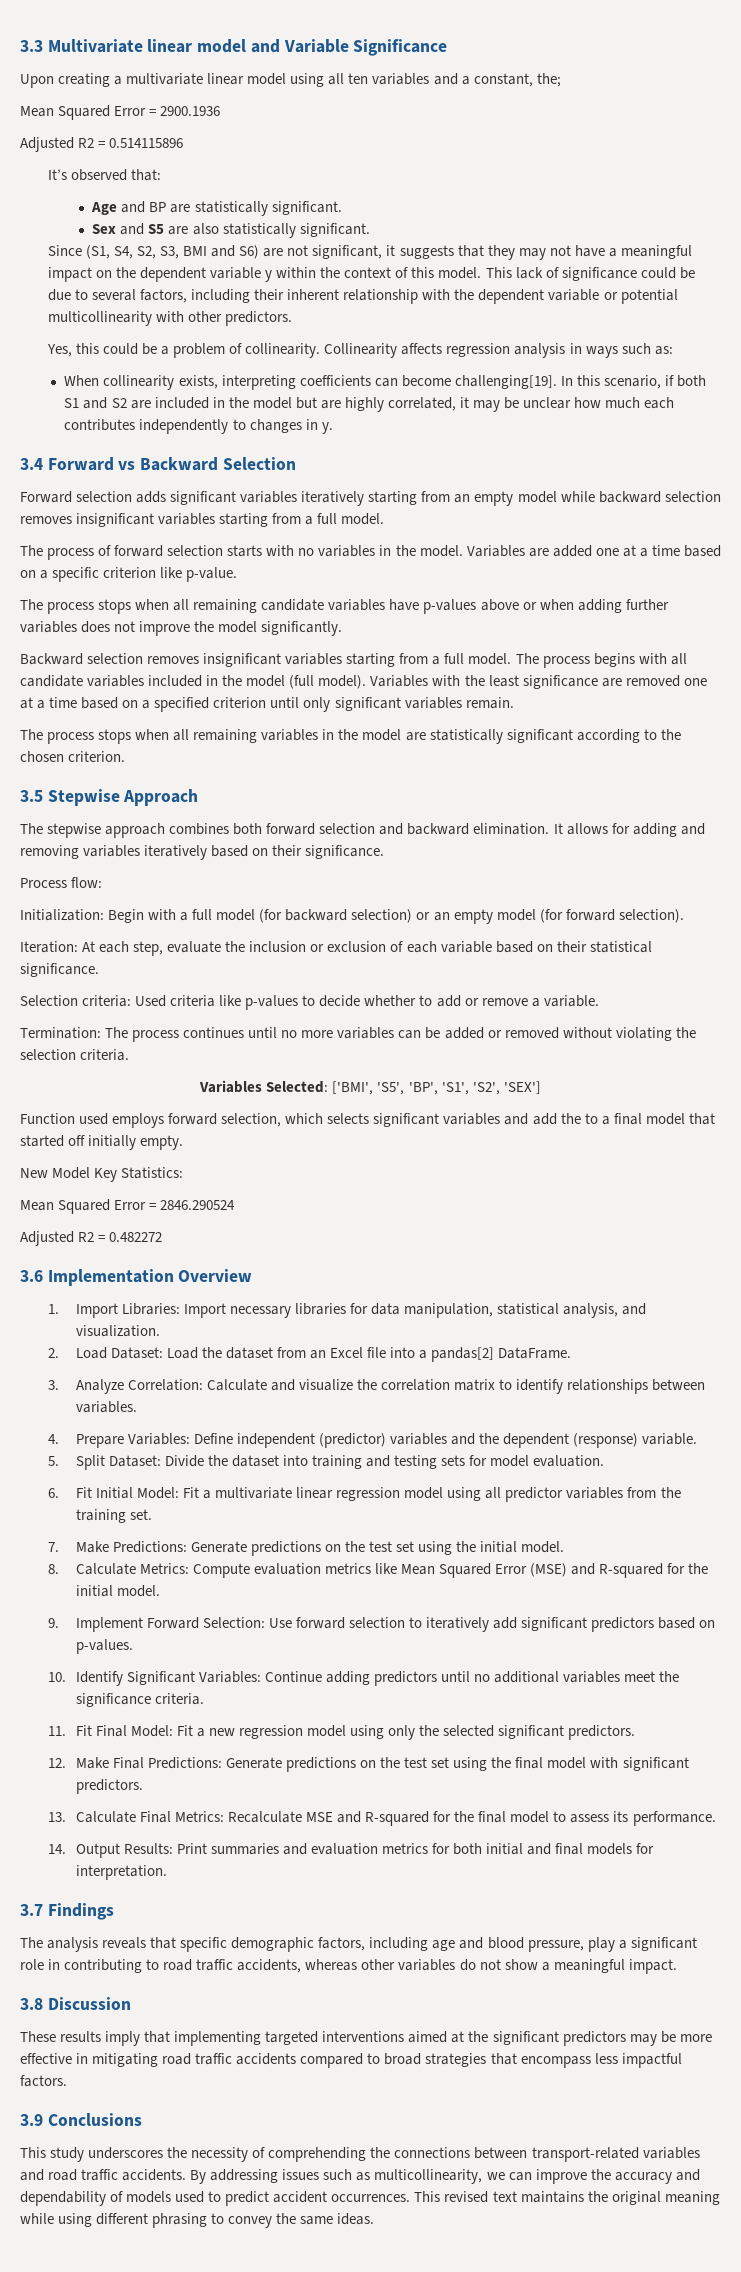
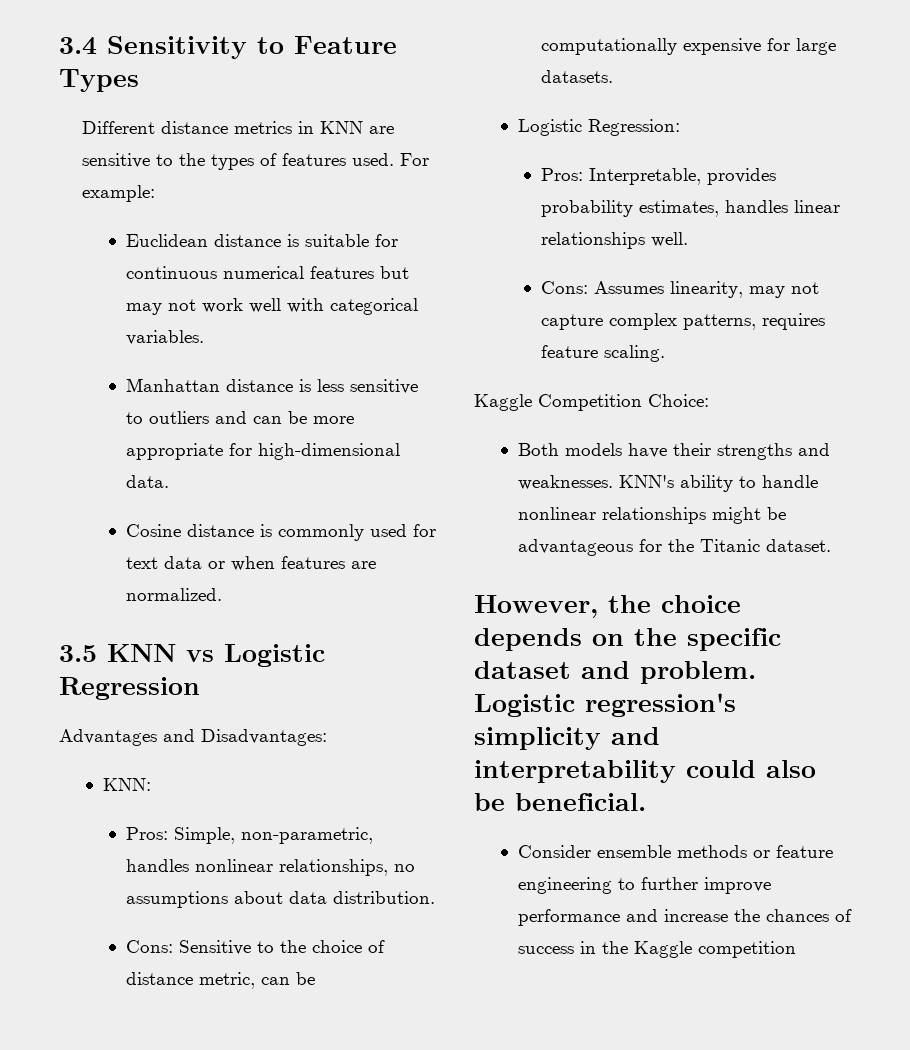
[20,39,448,56] [20,73,561,88] [20,105,221,120] [20,137,184,152] [47,169,162,181] [91,201,342,216] [92,223,370,238] [47,245,692,260] [47,267,695,282] [47,289,678,304] [47,311,293,326] [46,343,673,358] [64,375,707,390] [64,397,675,412] [64,419,333,434] [20,457,296,471] [20,491,721,506] [20,513,385,527] [20,545,721,560] [20,567,238,582] [20,599,669,614] [20,621,343,636] [20,653,687,668] [20,675,707,689] [20,697,514,712] [20,729,681,744] [20,751,126,762] [20,789,199,806] [20,823,705,838] [20,845,385,860] [20,877,103,888] [20,909,684,924] [20,941,652,956] [20,963,99,977] [20,995,599,1010] [20,1027,696,1042] [20,1049,130,1061] [199,1080,541,1095] [20,1113,715,1128] [20,1135,184,1150] [20,1167,184,1182] [20,1199,236,1214] [20,1231,163,1246] [20,1269,253,1286] [47,1303,647,1318] [75,1325,160,1337] [47,1347,572,1362] [47,1379,706,1394] [75,1401,137,1413] [47,1433,698,1448] [47,1455,605,1470] [47,1487,681,1502] [75,1509,152,1523] [47,1541,565,1556] [47,1563,709,1578] [75,1585,160,1597] [47,1617,716,1632] [75,1639,133,1654] [47,1671,680,1686] [75,1693,204,1707] [47,1725,636,1740] [47,1757,689,1772] [75,1779,143,1794] [47,1811,716,1826] [47,1843,655,1858] [75,1865,167,1880] [20,1903,114,1920] [20,1937,697,1952] [20,1959,677,1974] [20,1997,131,2010] [20,2031,712,2046] [20,2053,682,2068] [20,2075,67,2087] [20,2113,142,2126] [20,2147,700,2162] [20,2169,700,2184] [20,2191,720,2206] [20,2213,375,2228] 3.3 Multivariate linear model and Variable Significance // Upon creating a multivariate linear model using all ten variables and a constant, the; // Mean Squared Error = 2900.1936 // Adjusted R2 = 0.514115896 // It’s observed that: // Age and BP are statistically significant. // Sex and S5 are also statistically significant. // Since (S1, S4, S2, S3, BMI and S6) are not significant, it suggests that they may not have a meaningful impact on the dependent variable y within the context of this model. This lack of significance could be due to several factors, including their inherent relationship with the dependent variable or potential multicollinearity with other predictors. // Yes, this could be a problem of collinearity. Collinearity affects regression analysis in ways such as: // When collinearity exists, interpreting coefficients can become challenging[19]. In this scenario, if both S1 and S2 are included in the model but are highly correlated, it may be unclear how much each contributes independently to changes in y. // 3.4 Forward vs Backward Selection // Forward selection adds significant variables iteratively starting from an empty model while backward selection removes insignificant variables starting from a full model. // The process of forward selection starts with no variables in the model. Variables are added one at a time based on a specific criterion like p-value. // The process stops when all remaining candidate variables have p-values above or when adding further variables does not improve the model significantly. // Backward selection removes insignificant variables starting from a full model. The process begins with all candidate variables included in the model (full model). Variables with the least significance are removed one at a time based on a specified criterion until only significant variables remain. // The process stops when all remaining variables in the model are statistically significant according to the chosen criterion. // 3.5 Stepwise Approach // The stepwise approach combines both forward selection and backward elimination. It allows for adding and removing variables iteratively based on their significance. // Process flow: // Initialization: Begin with a full model (for backward selection) or an empty model (for forward selection). // Iteration: At each step, evaluate the inclusion or exclusion of each variable based on their statistical significance. // Selection criteria: Used criteria like p-values to decide whether to add or remove a variable. // Termination: The process continues until no more variables can be added or removed without violating the selection criteria. // Variables Selected: ['BMI', 'S5', 'BP', 'S1', 'S2', 'SEX'] // Function used employs forward selection, which selects significant variables and add the to a final model that started off initially empty. // New Model Key Statistics: // Mean Squared Error = 2846.290524 // Adjusted R2 = 0.482272 // 3.6 Implementation Overview // 1. Import Libraries: Import necessary libraries for data manipulation, statistical analysis, and visualization. // 2. Load Dataset: Load the dataset from an Excel file into a pandas[2] DataFrame. // 3. Analyze Correlation: Calculate and visualize the correlation matrix to identify relationships between variables. // 4. Prepare Variables: Define independent (predictor) variables and the dependent (response) variable. // 5. Split Dataset: Divide the dataset into training and testing sets for model evaluation. // 6. Fit Initial Model: Fit a multivariate linear regression model using all predictor variables from the training set. // 7. Make Predictions: Generate predictions on the test set using the initial model. // 8. Calculate Metrics: Compute evaluation metrics like Mean Squared Error (MSE) and R-squared for the initial model. // 9. Implement Forward Selection: Use forward selection to iteratively add significant predictors based on p-values. // 10. Identify Significant Variables: Continue adding predictors until no additional variables meet the significance criteria. // 11. Fit Final Model: Fit a new regression model using only the selected significant predictors. // 12. Make Final Predictions: Generate predictions on the test set using the final model with significant predictors. // 13. Calculate Final Metrics: Recalculate MSE and R-squared for the final model to assess its performance. // 14. Output Results: Print summaries and evaluation metrics for both initial and final models for interpretation. // 3.7 Findings // The analysis reveals that specific demographic factors, including age and blood pressure, play a significant role in contributing to road traffic accidents, whereas other variables do not show a meaningful impact. // 3.8 Discussion // These results imply that implementing targeted interventions aimed at the significant predictors may be more effective in mitigating road traffic accidents compared to broad strategies that encompass less impactful factors. // 3.9 Conclusions // This study underscores the necessity of comprehending the connections between transport-related variables and road traffic accidents. By addressing issues such as multicollinearity, we can improve the accuracy and dependability of models used to predict accident occurrences. This revised text maintains the original meaning while using different phrasing to convey the same ideas. -> [59,36,397,59] [59,69,139,92] [81,121,394,134] [81,153,429,170] [81,185,155,202] [125,234,398,247] [125,266,409,279] [125,298,418,315] [125,330,204,345] [125,378,418,394] [125,411,354,424] [125,443,400,460] [125,475,169,488] [125,524,436,541] [125,556,376,571] [125,588,222,601] [59,644,325,667] [59,677,200,700] [59,729,327,746] [102,778,151,791] [125,827,373,844] [125,859,415,876] [125,891,435,908] [125,940,385,955] [125,972,315,989] [540,38,836,55] [540,70,613,83] [517,119,680,136] [540,168,776,185] [540,200,840,217] [540,232,688,249] [540,281,819,298] [540,313,825,330] [540,345,665,362] [474,394,709,411] [517,443,830,460] [517,475,818,492] [517,507,786,524] [517,539,831,556] [474,595,741,618] [474,628,781,651] [474,661,756,684] [474,693,736,717] [474,727,660,750] [474,760,816,783] [474,793,646,811] [517,845,833,858] [517,877,771,894] [517,909,852,926] [517,941,796,958] 3.4 Sensitivity to Feature Types // Different distance metrics in KNN are sensitive to the types of features used. For example: // Euclidean distance is suitable for continuous numerical features but may not work well with categorical variables. // Manhattan distance is less sensitive to outliers and can be more appropriate for high-dimensional data. // Cosine distance is commonly used for text data or when features are normalized. // 3.5 KNN vs Logistic Regression // Advantages and Disadvantages: // KNN: // Pros: Simple, non-parametric, handles nonlinear relationships, no assumptions about data distribution. // Cons: Sensitive to the choice of distance metric, can be computationally expensive for large datasets. // Logistic Regression: // Pros: Interpretable, provides probability estimates, handles linear relationships well. // Cons: Assumes linearity, may not capture complex patterns, requires feature scaling. // Kaggle Competition Choice: // Both models have their strengths and weaknesses. KNN's ability to handle nonlinear relationships might be advantageous for the Titanic dataset. // However, the choice depends on the specific dataset and problem. Logistic regression's simplicity and interpretability could also be beneficial. // Consider ensemble methods or feature engineering to further improve performance and increase the chances of success in the Kaggle competition

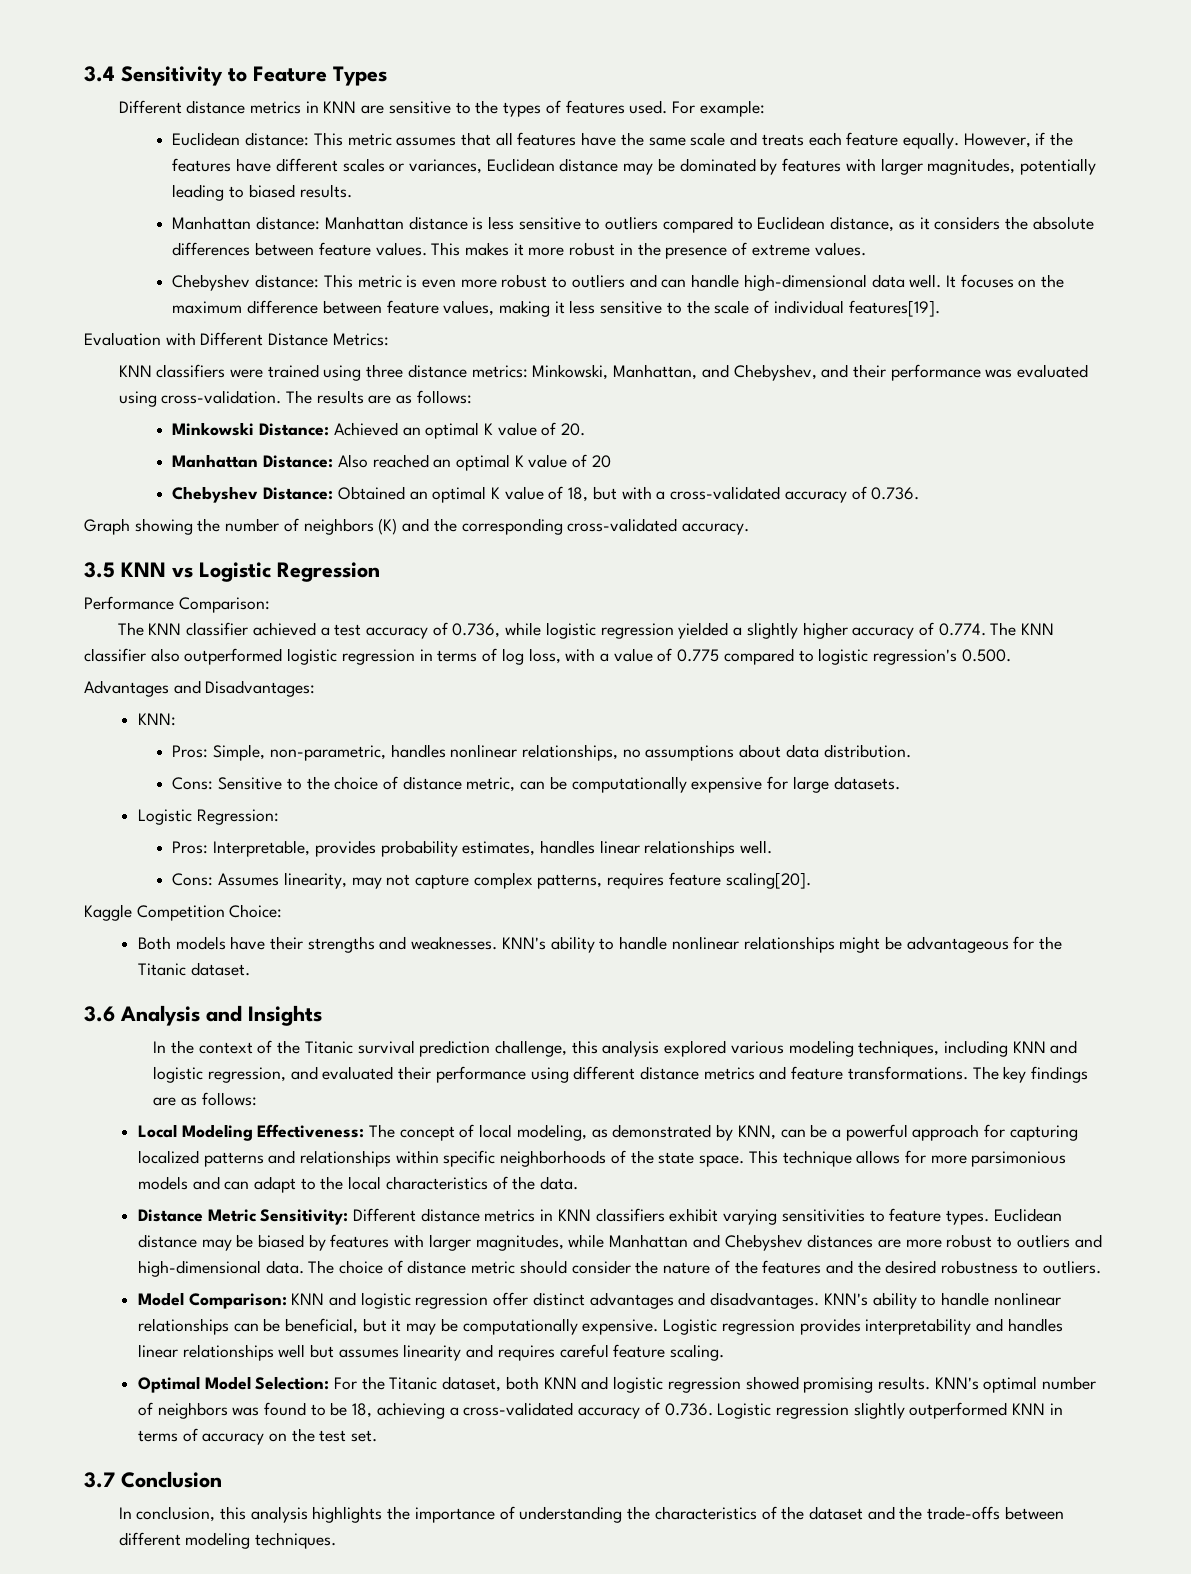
[213,234,398,247] [125,266,409,279] [125,298,418,315] [125,330,204,345] [125,378,220,392] distance is suitable for continuous numerical features but may not work well with categorical variables. // Manhattan -> [245,132,1074,149] [172,158,1097,175] [172,184,352,201] [172,216,404,230] distance: This metric assumes that all features have the same scale and treats each feature equally. However, if the features have different scales or variances, Euclidean distance may be dominated by features with larger magnitudes, potentially leading to biased results. // Manhattan distance: Manhattan
[214,411,354,424] [125,443,400,460] [125,475,169,488] [125,524,436,541] [125,556,376,571] [125,588,222,601] and can be more appropriate for high-dimensional data. // Cosine distance is commonly used for text data or when features are normalized. -> [662,216,1094,233] [172,242,866,259] [172,274,1065,291] [172,300,940,317] [84,332,389,346] [118,364,1089,381] [118,390,472,407] [172,422,586,439] [172,454,611,471] [172,486,920,503] [84,518,749,535] compared to Euclidean distance, as it considers the absolute differences between feature values. This makes it more robust in the presence of extreme values. // Chebyshev distance: This metric is even more robust to outliers and can handle high-dimensional data well. It focuses on the maximum difference between feature values, making it less sensitive to the scale of individual features[19]. // Evaluation with Different Distance Metrics: // KNN classifiers were trained using three distance metrics: Minkowski, Manhattan, and Chebyshev, and their performance was evaluated using cross-validation. The results are as follows: // Minkowski Distance: Achieved an optimal K value of 20. // Manhattan Distance: Also reached an optimal K value of 20 // Chebyshev Distance: Obtained an optimal K value of 18, but with a cross-validated accuracy of 0.736. // Graph showing the number of neighbors (K) and the corresponding cross-validated accuracy.
(200, 688) none -> [84,596,270,613] [117,622,1055,639] [84,648,1011,665] // Performance Comparison: // The KNN classifier achieved a test accuracy of 0.736, while logistic regression yielded a slightly higher accuracy of 0.774. The KNN classifier also outperformed logistic regression in terms of log loss, with a value of 0.775 compared to logistic regression's 0.500.
[603,345,665,362] scaling. -> [725,872,811,889] scaling[20].
[474,595,741,618] [474,628,781,651] [474,661,756,684] [474,693,736,717] [474,727,660,750] [474,760,816,783] [474,793,646,811] [517,845,833,858] [517,877,771,894] [517,909,852,926] [517,941,796,958] However, the choice depends on the specific dataset and problem. Logistic regression's simplicity and interpretability could also be beneficial. // Consider ensemble methods or feature engineering to further improve performance and increase the chances of success in the Kaggle competition -> [84,1005,322,1026] [153,1040,1078,1057] [153,1066,1089,1083] [153,1092,257,1106] [137,1124,1078,1141] [137,1150,1067,1167] [137,1176,579,1193] [137,1208,1062,1225] [137,1234,1102,1251] [137,1260,1101,1277] [137,1292,1061,1309] [137,1318,1063,1335] [137,1344,725,1361] [137,1376,1097,1393] [137,1402,1063,1419] [137,1428,378,1445] [84,1471,222,1488] [118,1506,1064,1523] [118,1532,337,1549] 3.6 Analysis and Insights // In the context of the Titanic survival prediction challenge, this analysis explored various modeling techniques, including KNN and logistic regression, and evaluated their performance using different distance metrics and feature transformations. The key findings are as follows: // Local Modeling Effectiveness: The concept of local modeling, as demonstrated by KNN, can be a powerful approach for capturing localized patterns and relationships within specific neighborhoods of the state space. This technique allows for more parsimonious models and can adapt to the local characteristics of the data. // Distance Metric Sensitivity: Different distance metrics in KNN classifiers exhibit varying sensitivities to feature types. Euclidean distance may be biased by features with larger magnitudes, while Manhattan and Chebyshev distances are more robust to outliers and high-dimensional data. The choice of distance metric should consider the nature of the features and the desired robustness to outliers. // Model Comparison: KNN and logistic regression offer distinct advantages and disadvantages. KNN's ability to handle nonlinear relationships can be beneficial, but it may be computationally expensive. Logistic regression provides interpretability and handles linear relationships well but assumes linearity and requires careful feature scaling. // Optimal Model Selection: For the Titanic dataset, both KNN and logistic regression showed promising results. KNN's optimal number of neighbors was found to be 18, achieving a cross-validated accuracy of 0.736. Logistic regression slightly outperformed KNN in terms of accuracy on the test set. // 3.7 Conclusion // In conclusion, this analysis highlights the importance of understanding the characteristics of the dataset and the trade-offs between different modeling techniques.

